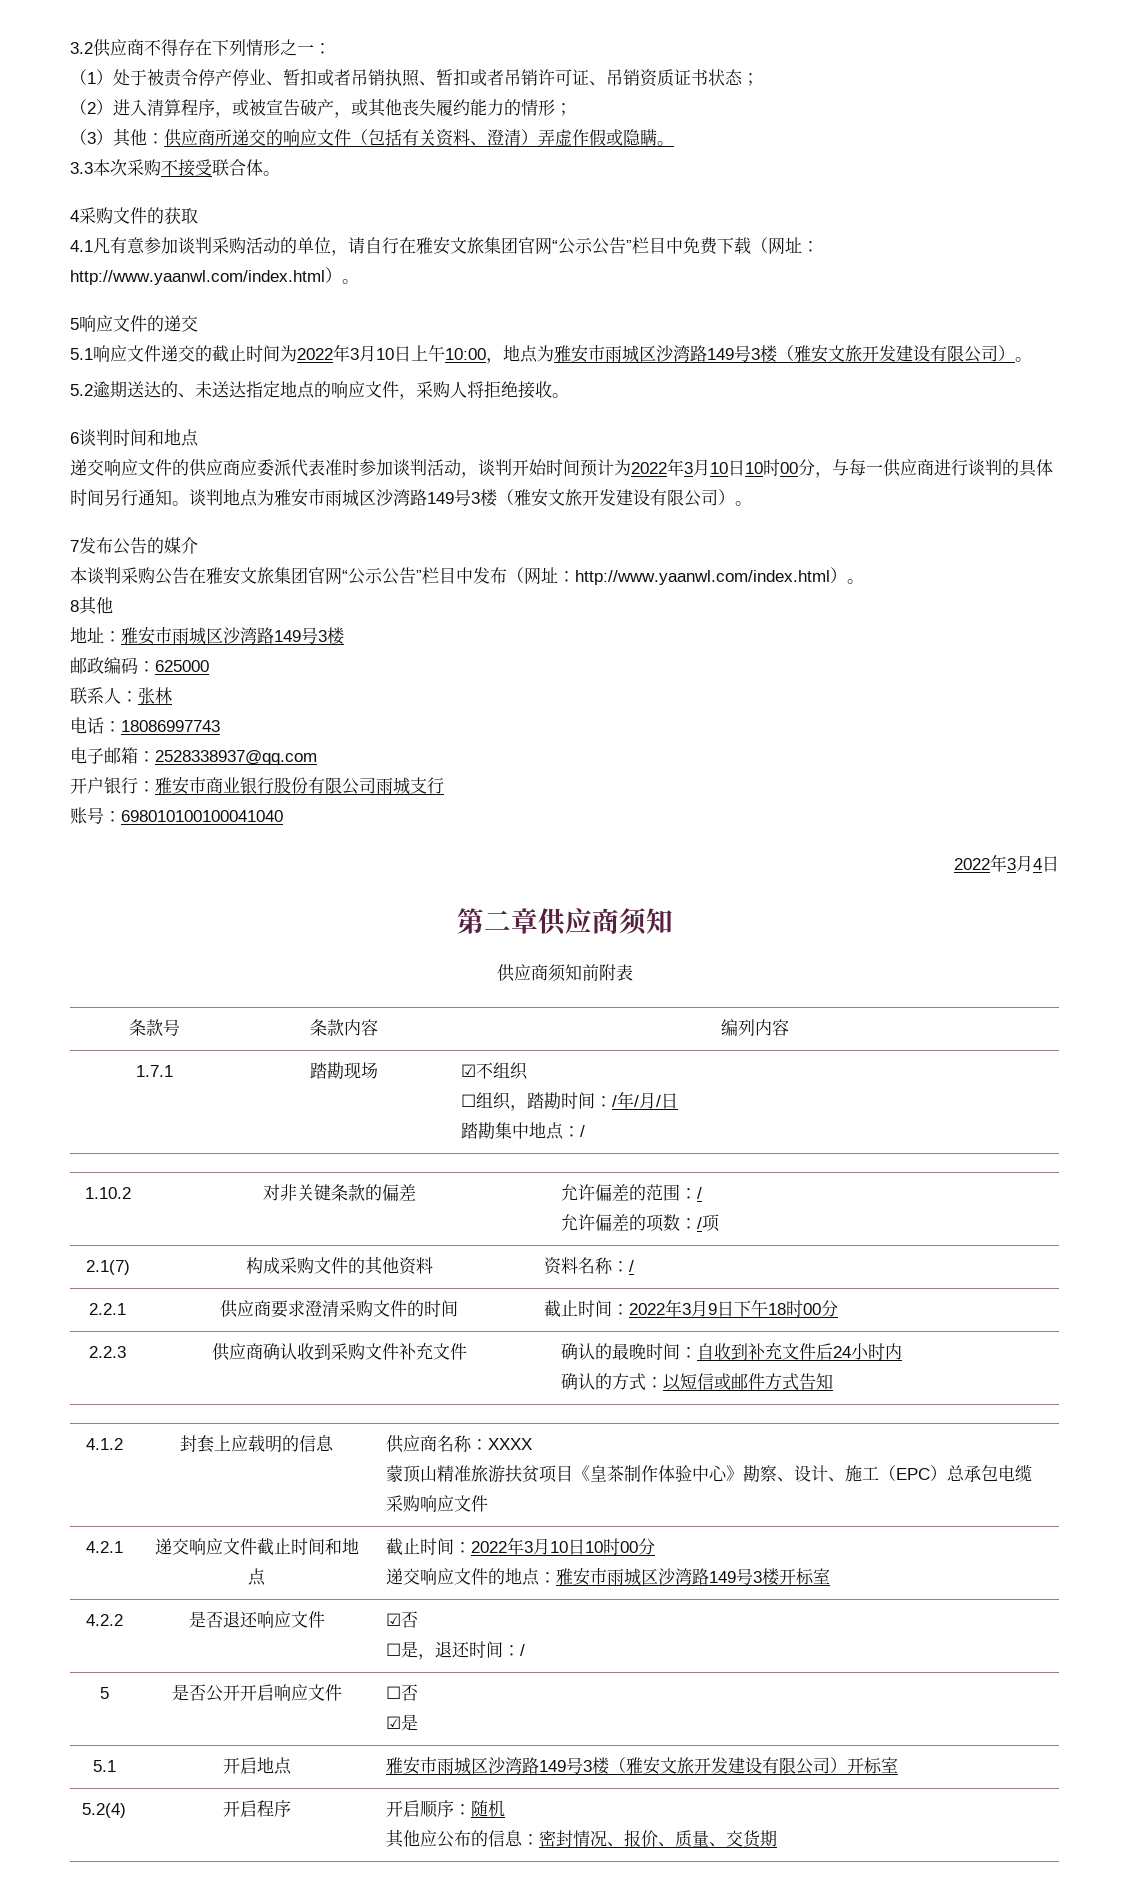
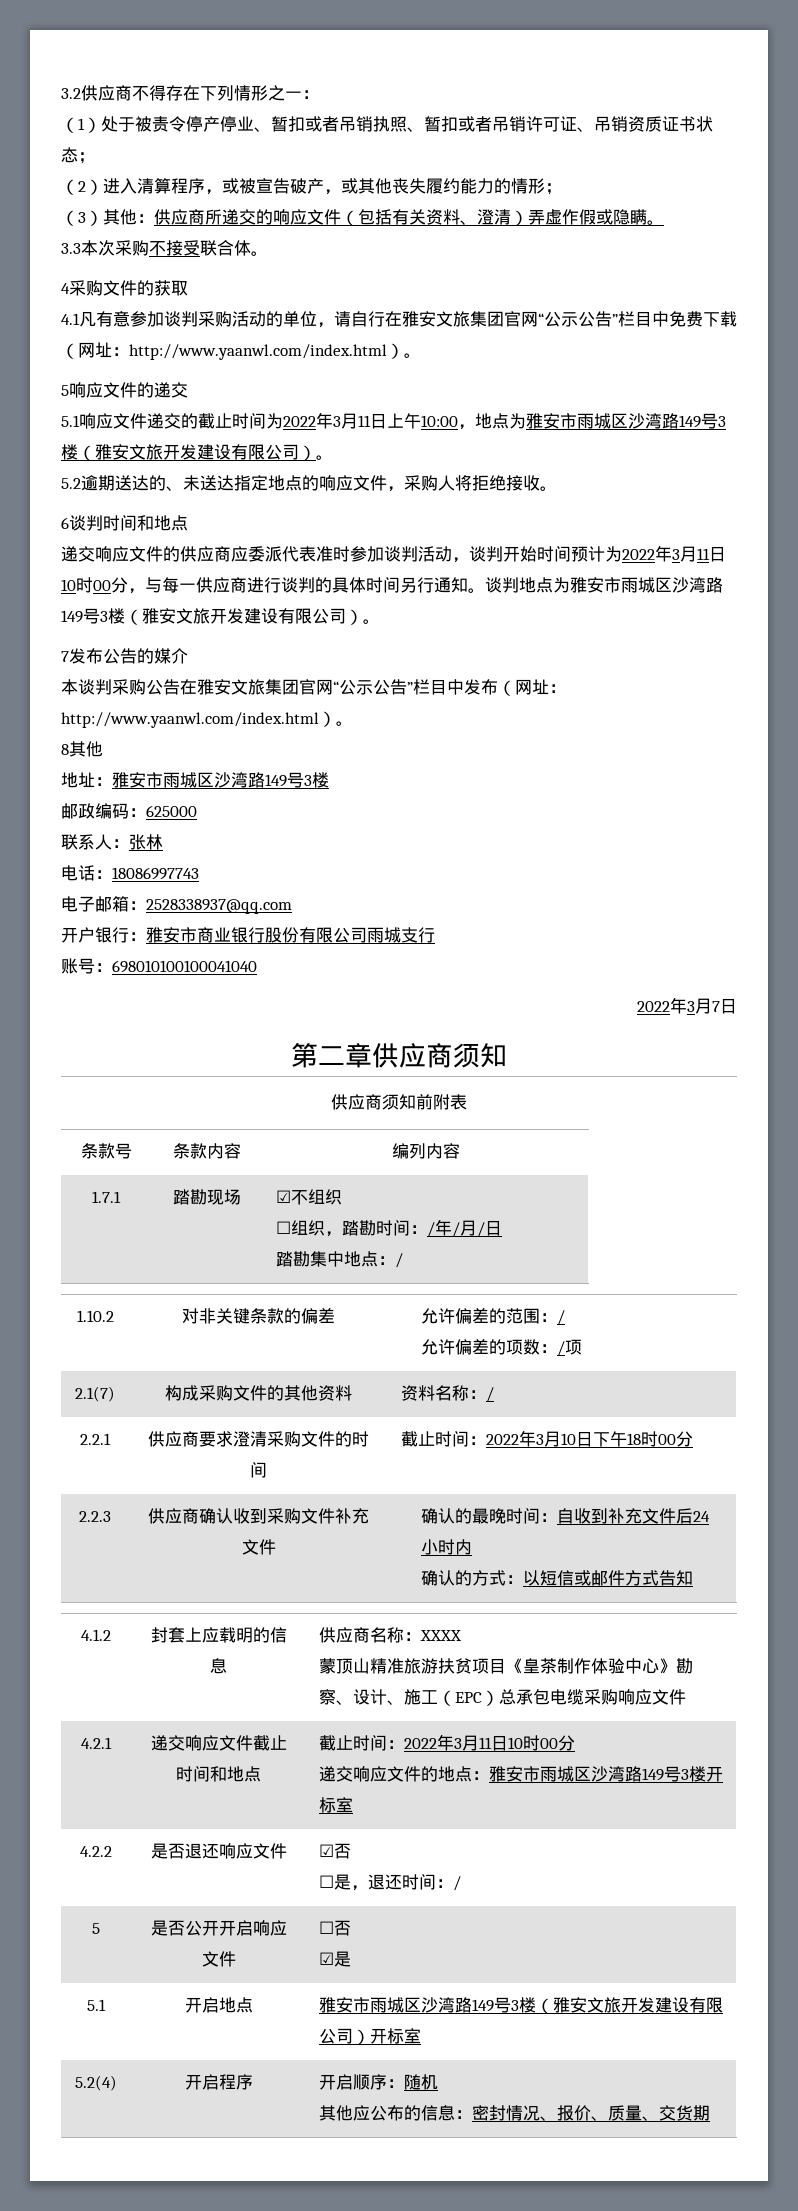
[376,348,394,360] 10 -> [358,415,371,427] 11
[710,462,728,474] 10 -> [697,548,710,560] 11
[1033,858,1042,870] 4 -> [712,1001,720,1012] 7
[708,1303,718,1315] 9 -> [561,1433,577,1445] 10
[550,1541,569,1553] 10 -> [479,1737,493,1749] 11

